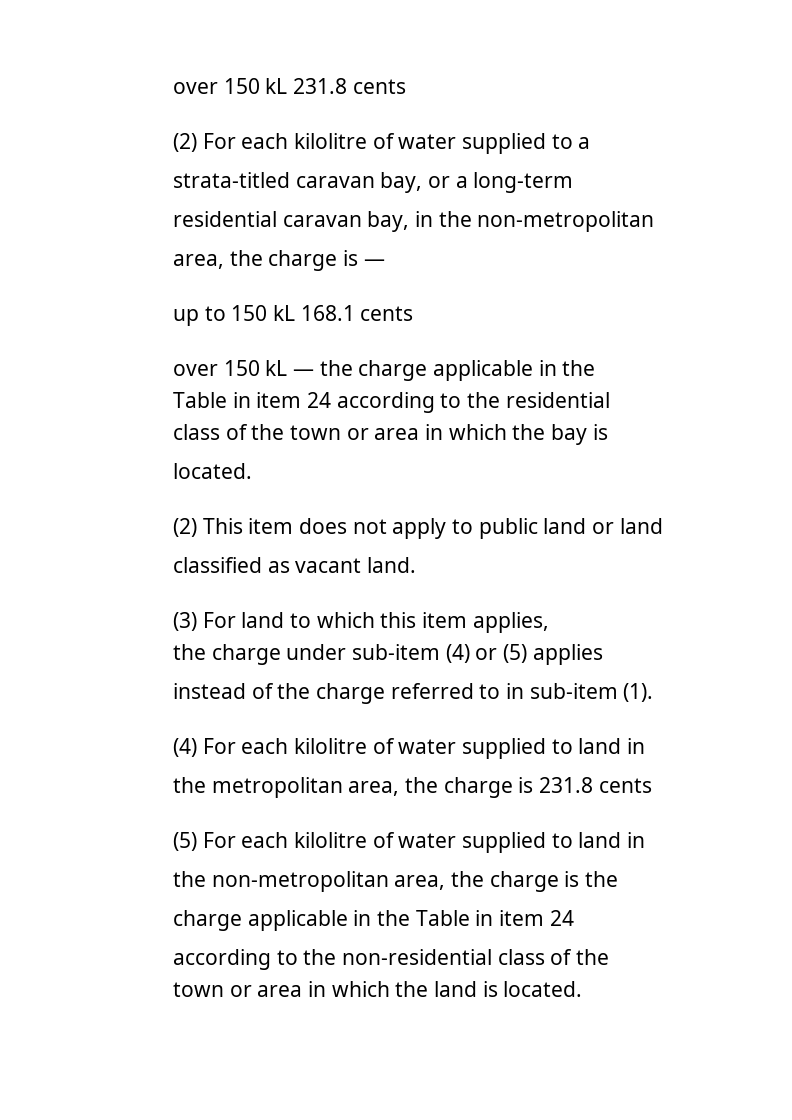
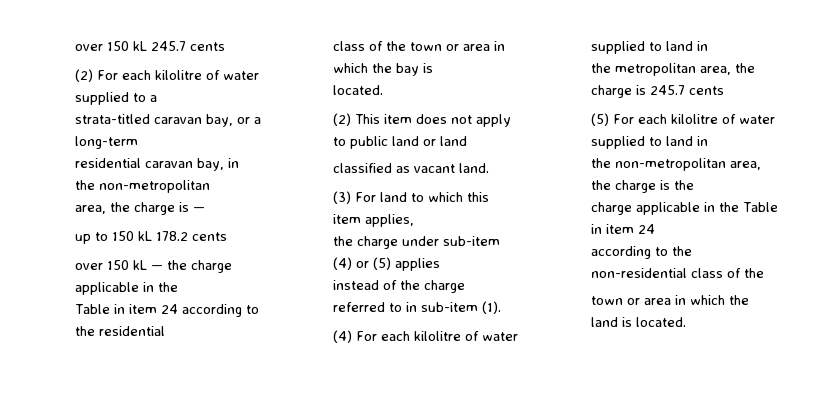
[173,78,348,94] over 150 kL 231.8 -> [74,41,186,51] over 150 kL 245.7
[300,305,355,321] 168.1 -> [155,231,188,241] 178.2
[539,777,594,793] 231.8 -> [649,85,685,95] 245.7

